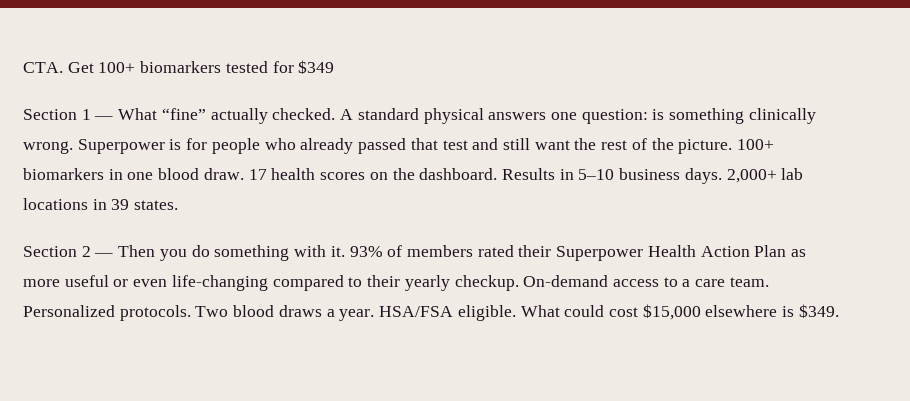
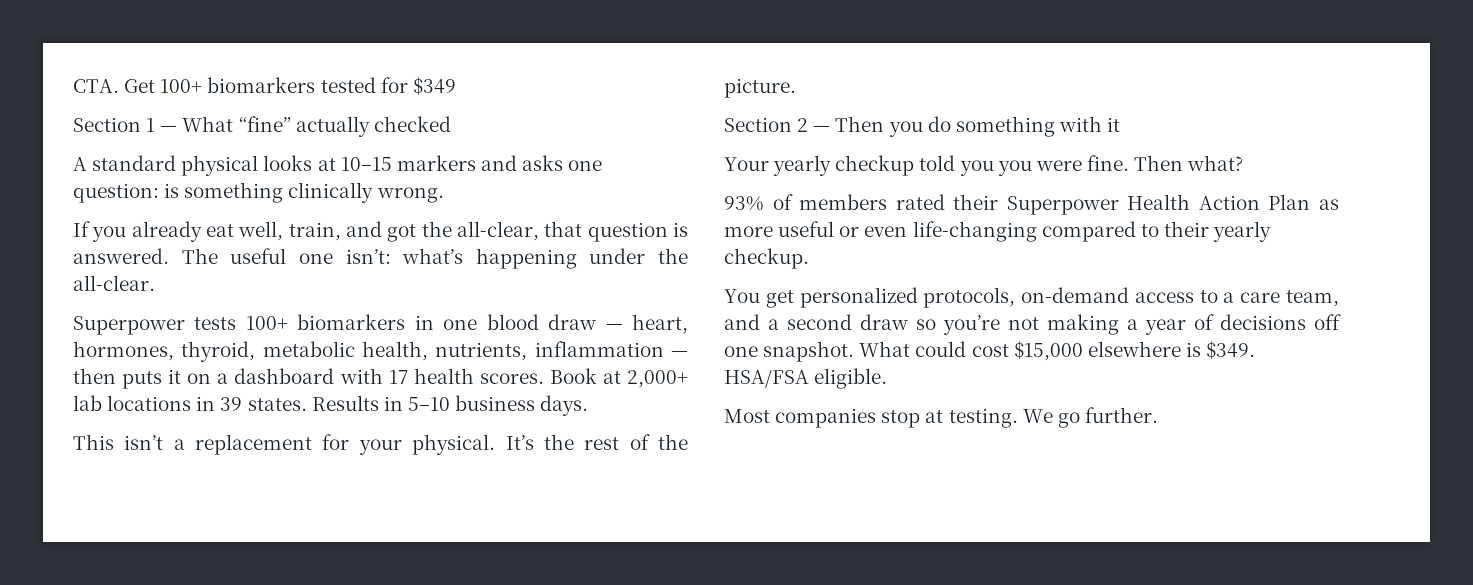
[272,108,336,120] checked. -> [373,116,451,132] checked //
[488,112,547,120] answers -> [263,155,564,171] looks at 10–15 markers and asks
[77,138,733,154] Superpower is for people who already passed that test and still want the rest of the picture. -> [73,221,688,242] [73,248,688,269] [73,275,155,291] [73,316,237,335] // If you already eat well, train, and got the all-clear, that question is answered. The useful one isn’t: what’s happening under the all-clear. // Superpower tests
[203,168,722,184] draw. 17 health scores on the dashboard. Results in 5–10 business days. -> [548,314,688,334] [73,341,688,362] [73,368,621,389] draw — heart, hormones, thyroid, metabolic health, nutrients, inflammation — then puts it on a dashboard with 17 health scores. Book at
(179, 205) none -> [311,395,589,416] [73,434,688,455] [724,78,796,98] Results in 5–10 business days. // This isn’t a replacement for your physical. It’s the rest of the picture.
[330,246,345,257] it. -> [1107,117,1121,132] [724,155,1244,176] it // Your yearly checkup told you you were fine. Then what? //
[523,275,769,287] [23,305,516,321] On-demand access to a care team. Personalized protocols. Two blood draws a year. HSA/FSA eligible. -> [724,287,1339,308] [724,314,1341,335] [724,341,855,362] // You get personalized protocols, on-demand access to a care team, and a second draw so you’re not making a year of decisions off one snapshot.
(839, 311) none -> [724,368,888,389] [724,407,1158,428] HSA/FSA eligible. // Most companies stop at testing. We go further.

